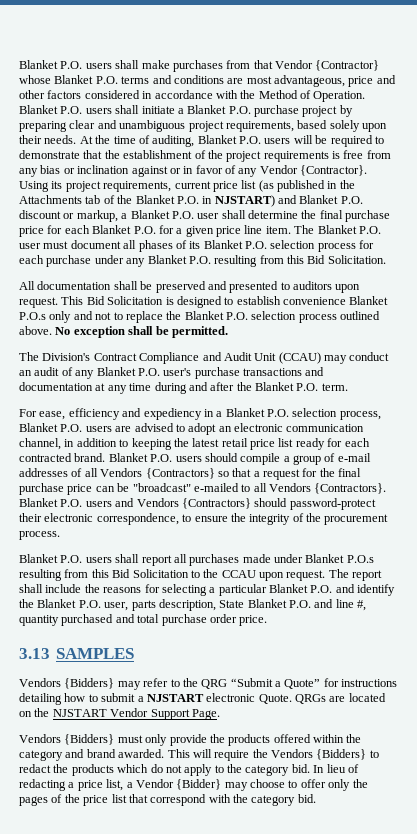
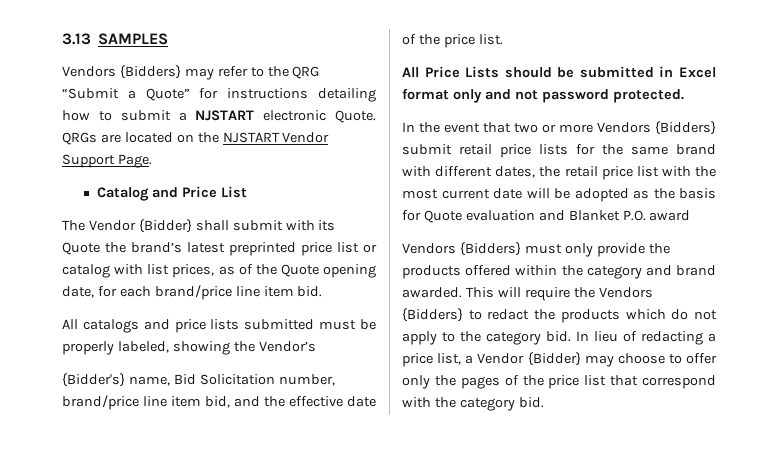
[19,60,380,72] [19,75,396,87] [19,90,366,102] [19,105,353,117] [19,120,387,132] [19,135,384,147] [19,150,391,162] [19,165,368,177] [19,180,355,192] [19,195,363,207] [19,210,391,222] [19,225,381,237] [19,240,375,252] [19,255,386,267] [19,281,361,293] [19,296,389,308] [19,311,381,323] [19,326,228,338] [19,352,390,364] [19,367,325,379] [19,382,348,394] [19,408,381,420] [19,423,365,435] [19,438,370,450] [19,453,371,465] [19,468,362,480] [19,483,387,495] [19,498,376,510] [19,513,389,525] [19,531,60,540] [19,554,374,566] [19,569,383,581] [19,584,396,596] [19,599,367,611] [19,614,268,626] Blanket P.O. users shall make purchases from that Vendor {Contractor} whose Blanket P.O. terms and conditions are most advantageous, price and other factors considered in accordance with the Method of Operation. Blanket P.O. users shall initiate a Blanket P.O. purchase project by preparing clear and unambiguous project requirements, based solely upon their needs. At the time of auditing, Blanket P.O. users will be required to demonstrate that the establishment of the project requirements is free from any bias or inclination against or in favor of any Vendor {Contractor}. Using its project requirements, current price list (as published in the Attachments tab of the Blanket P.O. in NJSTART) and Blanket P.O. discount or markup, a Blanket P.O. user shall determine the final purchase price for each Blanket P.O. for a given price line item. The Blanket P.O. user must document all phases of its Blanket P.O. selection process for each purchase under any Blanket P.O. resulting from this Bid Solicitation. // All documentation shall be preserved and presented to auditors upon request. This Bid Solicitation is designed to establish convenience Blanket P.O.s only and not to replace the Blanket P.O. selection process outlined above. No exception shall be permitted. // The Division's Contract Compliance and Audit Unit (CCAU) may conduct an audit of any Blanket P.O. user's purchase transactions and documentation at any time during and after the Blanket P.O. term. // For ease, efficiency and expediency in a Blanket P.O. selection process, Blanket P.O. users are advised to adopt an electronic communication channel, in addition to keeping the latest retail price list ready for each contracted brand. Blanket P.O. users should compile a group of e-mail addresses of all Vendors {Contractors} so that a request for the final purchase price can be "broadcast" e-mailed to all Vendors {Contractors}. Blanket P.O. users and Vendors {Contractors} should password-protect their electronic correspondence, to ensure the integrity of the procurement process. // Blanket P.O. users shall report all purchases made under Blanket P.O.s resulting from this Bid Solicitation to the CCAU upon request. The report shall include the reasons for selecting a particular Blanket P.O. and identify the Blanket P.O. user, parts description, State Blanket P.O. and line #, quantity purchased and total purchase order price. // -> (62, 39) none
(220, 714) none -> [97,186,248,201] [62,219,336,233] [62,242,377,256] [62,264,376,278] [62,285,323,300] [62,319,376,333] [62,341,316,355] [62,373,335,387] [62,395,376,410] [402,34,503,48] [402,66,716,78] [402,88,684,103] [402,121,716,135] [402,144,716,158] [402,166,716,180] [402,188,716,202] [402,210,691,223] // Catalog and Price List // The Vendor {Bidder} shall submit with its Quote the brand’s latest preprinted price list or catalog with list prices, as of the Quote opening date, for each brand/price line item bid. // All catalogs and price lists submitted must be properly labeled, showing the Vendor’s // {Bidder's} name, Bid Solicitation number, brand/price line item bid, and the effective date of the price list. // All Price Lists should be submitted in Excel format only and not password protected. // In the event that two or more Vendors {Bidders} submit retail price lists for the same brand with different dates, the retail price list with the most current date will be adopted as the basis for Quote evaluation and Blanket P.O. award

